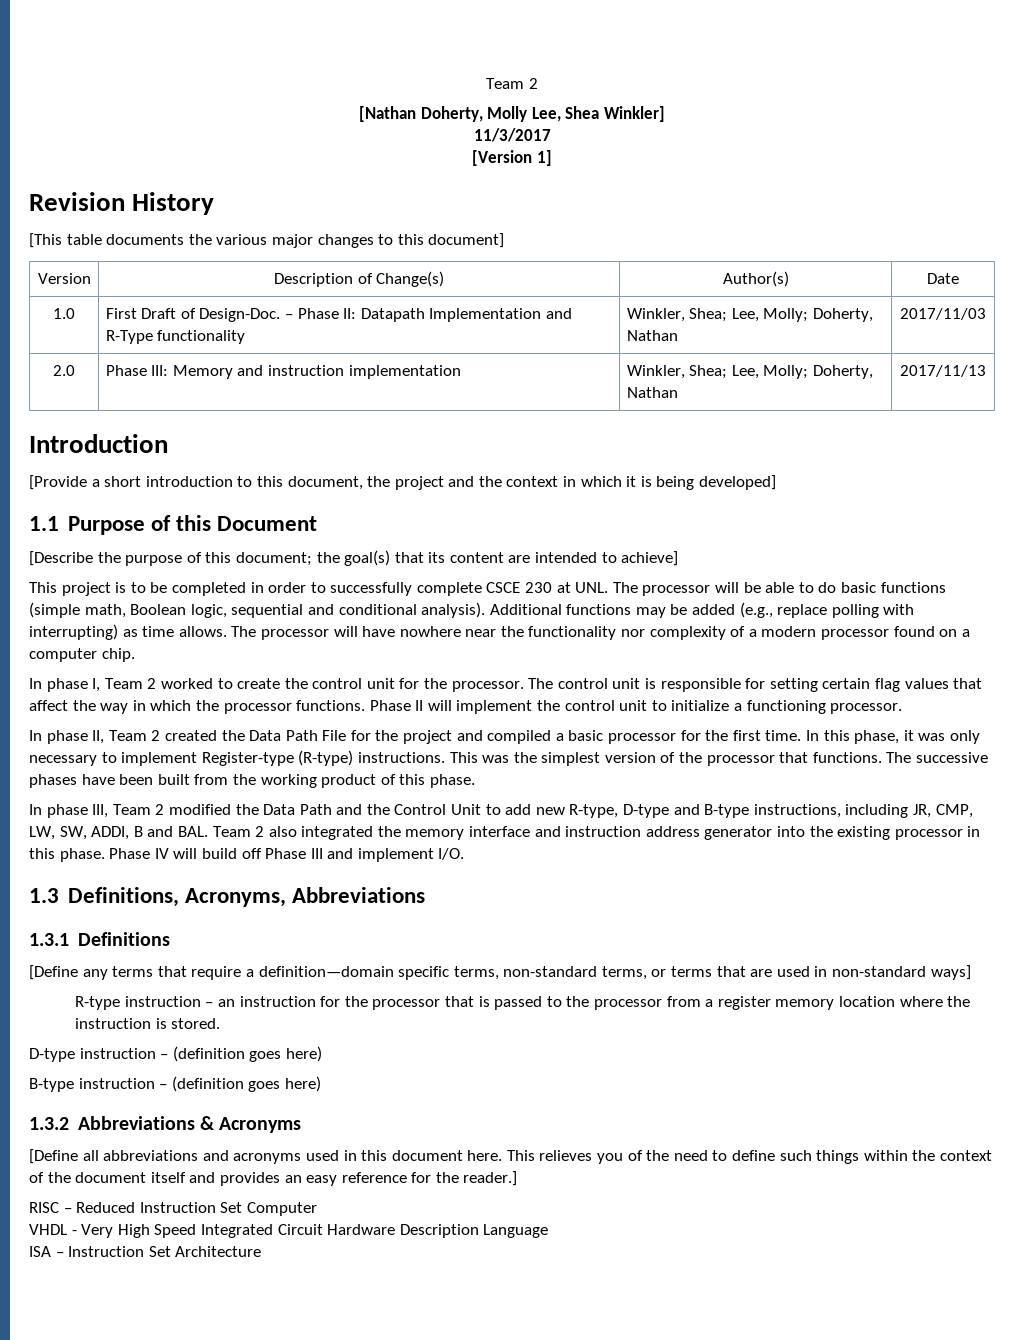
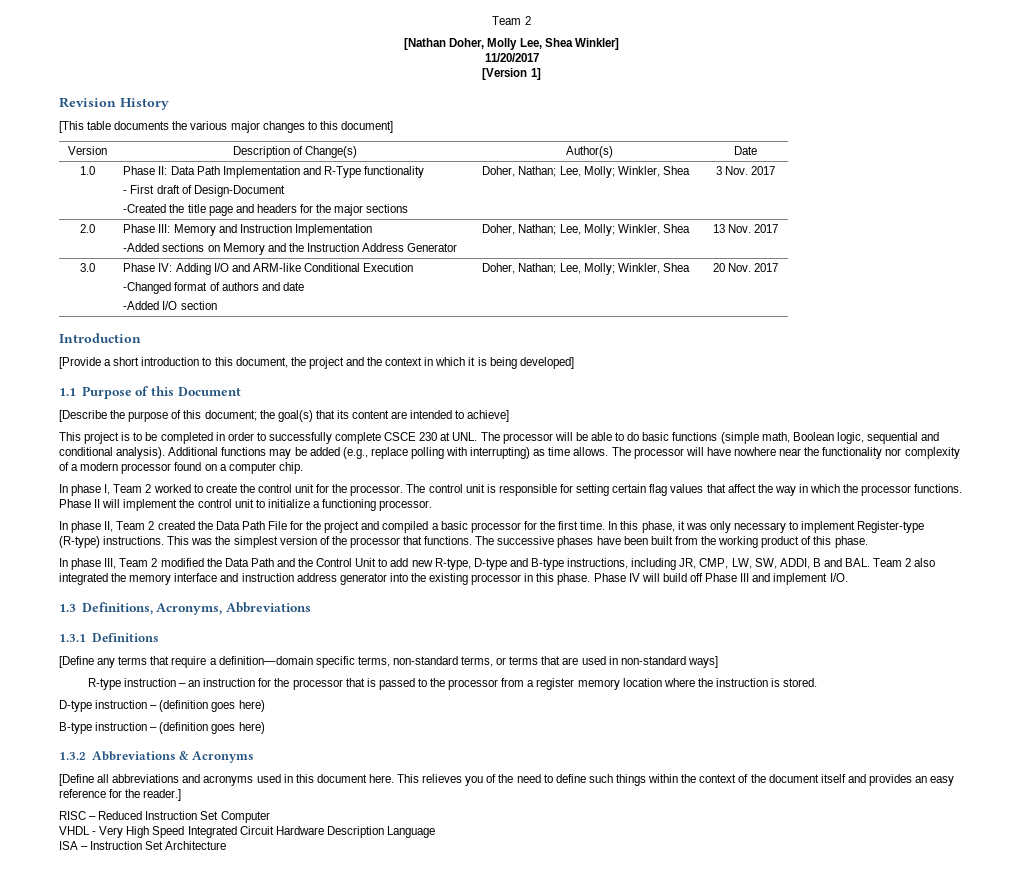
[420,106,483,122] Doherty, -> [449,38,485,49] Doher,
[473,128,551,142] 11/3/2017 -> [484,53,539,62] 11/20/2017
[105,308,572,322] [105,330,246,344] [626,308,873,322] [626,330,678,341] [900,308,986,320] First Draft of Design-Doc. – Phase II: Datapath Implementation and R-Type functionality | Winkler, Shea; Lee, Molly; Doherty, Nathan | 2017/11/03 -> [123,166,425,178] [123,185,285,197] [123,204,409,216] [482,166,690,178] [715,166,776,175] Phase II: Data Path Implementation and R-Type functionality // - First draft of Design-Document // -Created the title page and headers for the major sections | Doher, Nathan; Lee, Molly; Winkler, Shea | 3 Nov. 2017
[267,365,461,379] [626,365,873,379] [626,387,678,398] [900,365,986,377] instruction implementation | Winkler, Shea; Lee, Molly; Doherty, Nathan | 2017/11/13 -> [239,224,372,236] [123,243,458,255] [482,224,690,236] [712,224,779,233] [80,263,95,272] [123,263,414,275] [123,282,304,294] [123,301,217,310] [482,263,690,275] [712,263,779,272] Instruction Implementation // -Added sections on Memory and the Instruction Address Generator | Doher, Nathan; Lee, Molly; Winkler, Shea | 13 Nov. 2017 // 3.0 | Phase IV: Adding I/O and ARM-like Conditional Execution // -Changed format of authors and date // -Added I/O section | Doher, Nathan; Lee, Molly; Winkler, Shea | 20 Nov. 2017

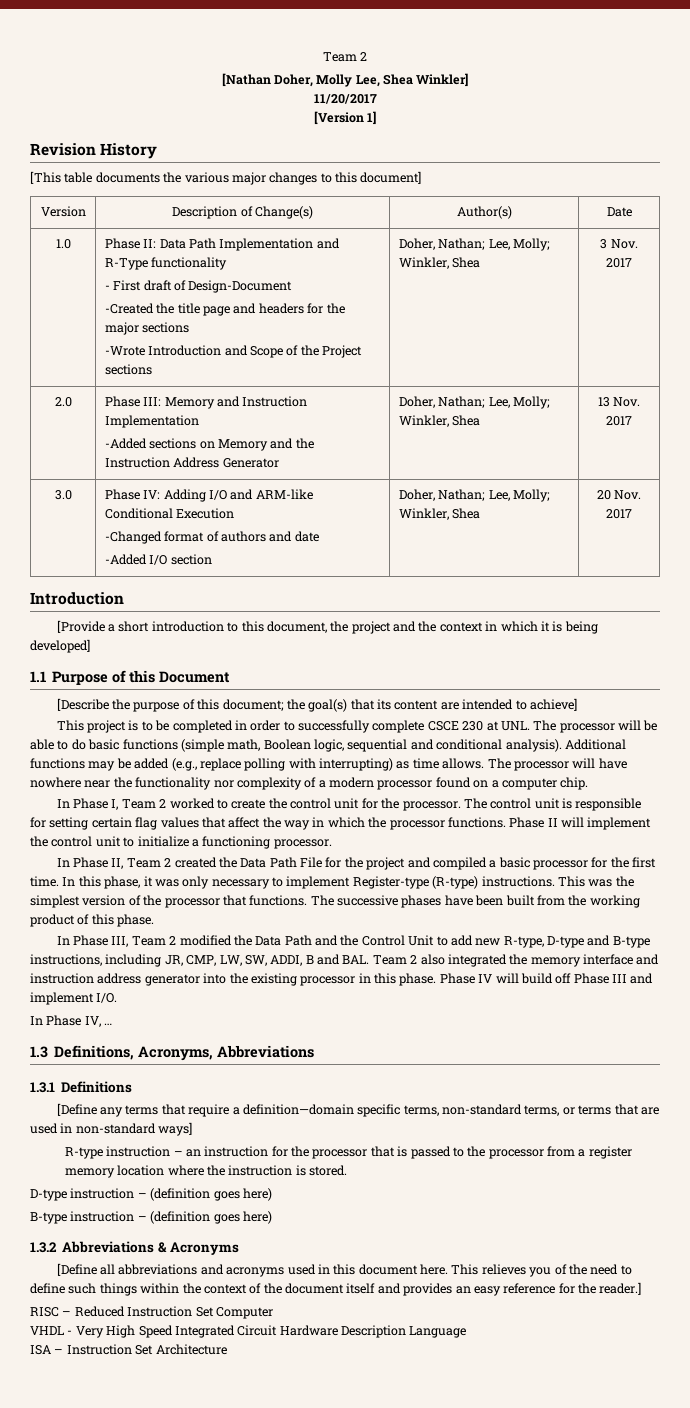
(409, 208) none -> [104,345,363,358] [104,364,152,375] // -Wrote Introduction and Scope of the Project sections
[71,484,102,496] phase -> [73,798,109,809] Phase
[71,521,102,533] phase -> [73,857,109,868] Phase
[71,558,102,570] phase -> [73,935,109,946] Phase
(848, 577) none -> [30,1015,113,1027] // In Phase IV, …

